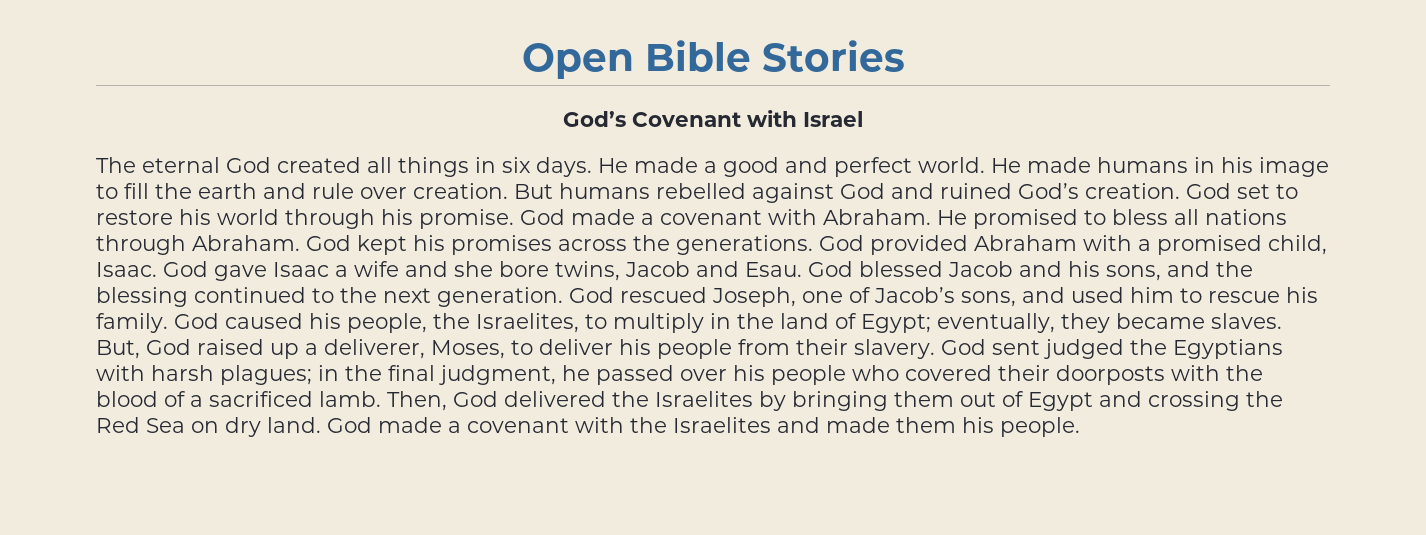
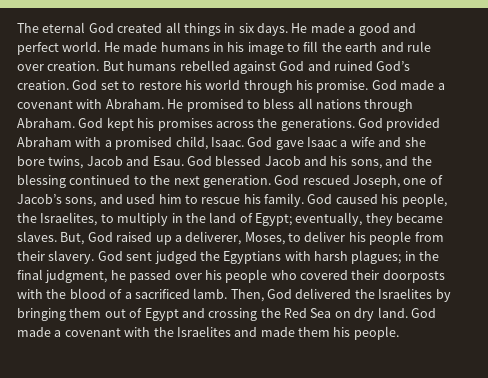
[521,40,905,79] [563,110,863,127] Open Bible Stories // God’s Covenant with Israel // -> (17, 28) none

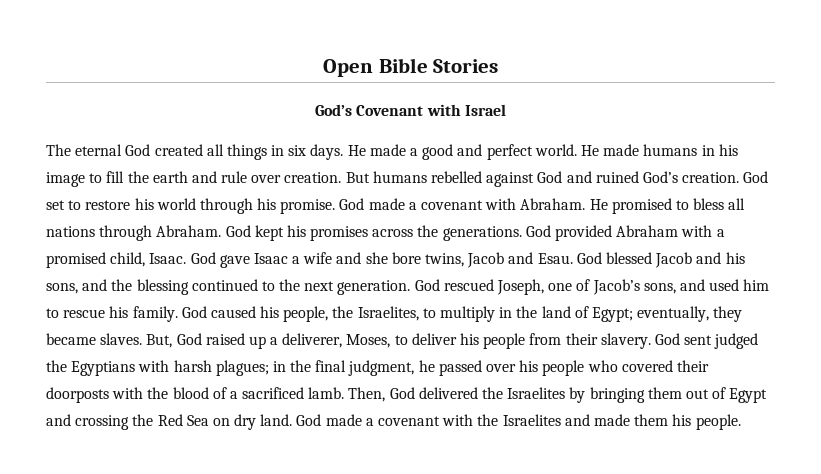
(17, 28) none -> [322,58,499,77] [315,104,506,116] Open Bible Stories // God’s Covenant with Israel //

